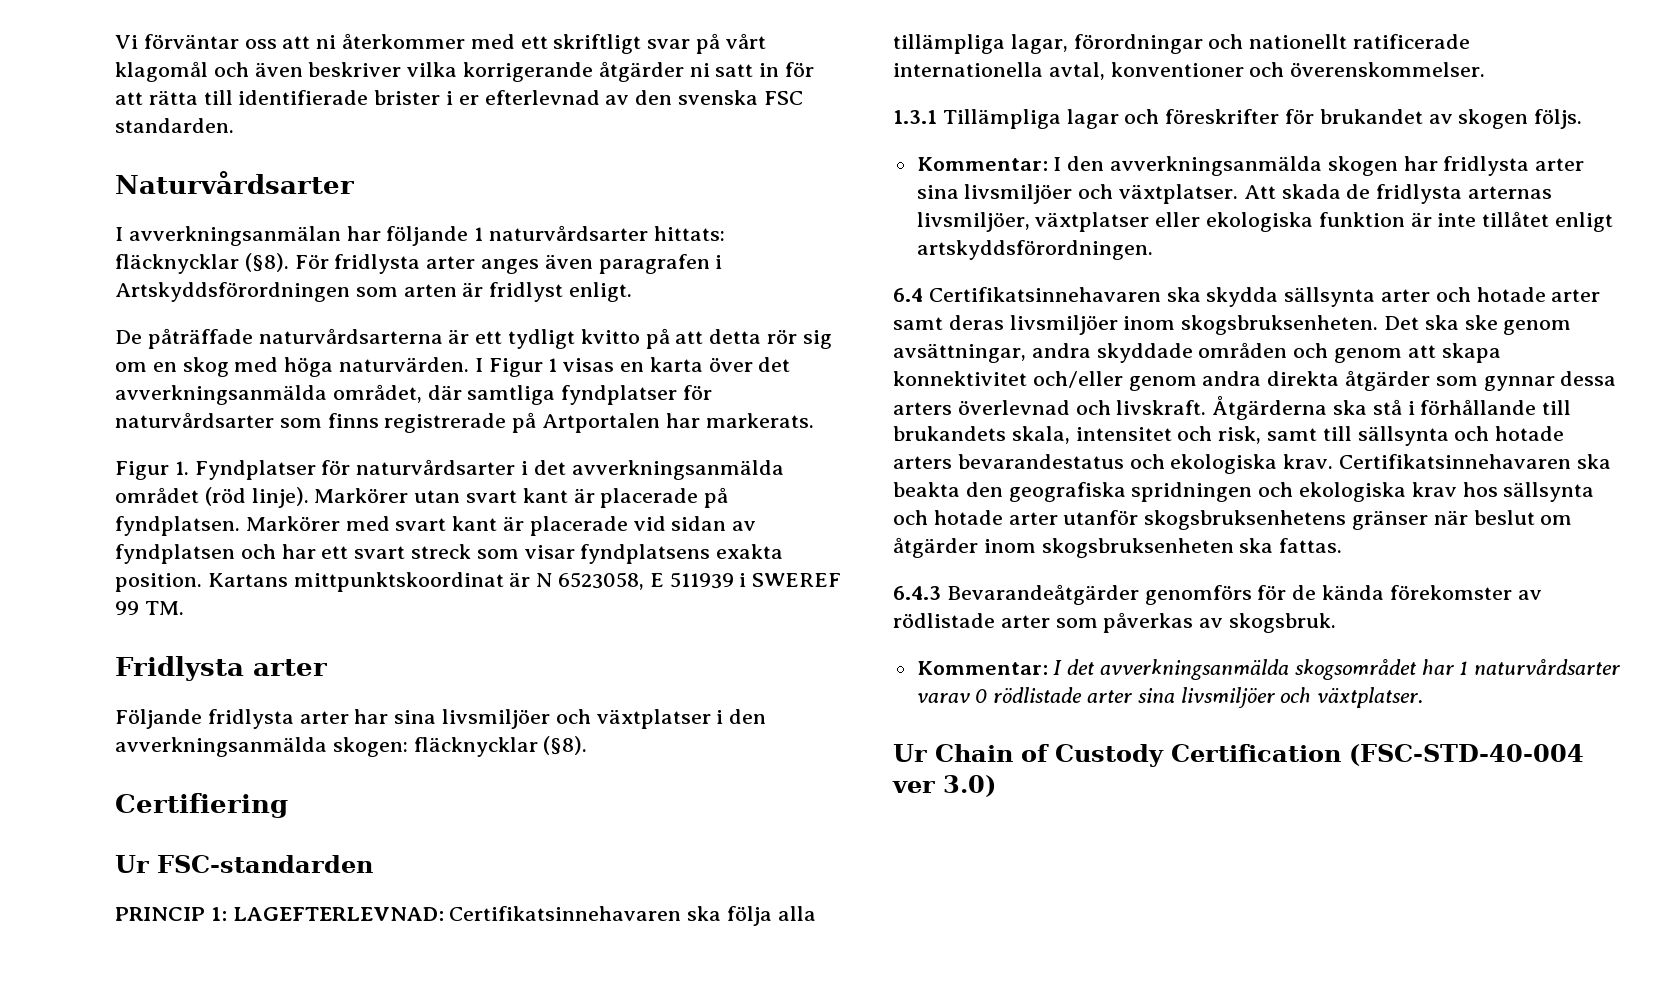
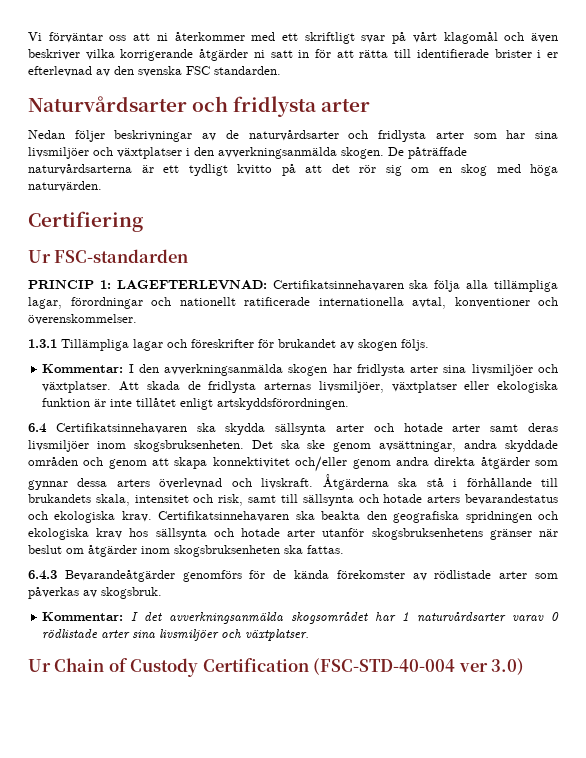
[115,225,725,246] [115,253,723,274] [115,282,633,302] // I avverkningsanmälan har följande 1 naturvårdsarter hittats: fläcknycklar (§8). För fridlysta arter anges även paragrafen i Artskyddsförordningen som arten är fridlyst enligt. // -> [192,96,371,117] [28,130,559,142] [28,147,384,159] och fridlysta arter // Nedan följer beskrivningar av de naturvårdsarter och fridlysta arter som har sina livsmiljöer och växtplatser i den avverkningsanmälda skogen.
[709,329,762,344] detta -> [331,164,350,173] det
[474,357,791,377] [115,384,713,405] [115,412,814,433] [115,459,784,480] [115,487,729,508] [115,516,757,536] [115,544,784,564] [115,572,842,592] [115,601,184,615] [115,656,327,681] [115,709,767,729] [115,736,588,757] I Figur 1 visas en karta över det avverkningsanmälda området, där samtliga fyndplatser för naturvårdsarter som finns registrerade på Artportalen har markerats. // Figur 1. Fyndplatser för naturvårdsarter i det avverkningsanmälda området (röd linje). Markörer utan svart kant är placerade på fyndplatsen. Markörer med svart kant är placerade vid sidan av fyndplatsen och har ett svart streck som visar fyndplatsens exakta position. Kartans mittpunktskoordinat är N 6523058, E 511939 i SWEREF 99 TM. // Fridlysta arter // Följande fridlysta arter har sina livsmiljöer och växtplatser i den avverkningsanmälda skogen: fläcknycklar (§8). -> (102, 186) none

